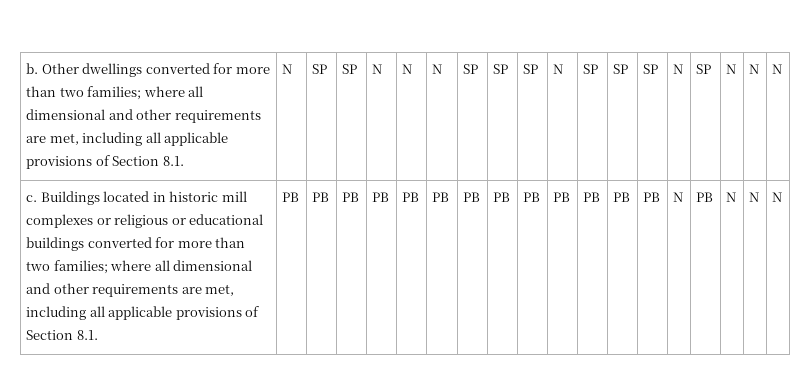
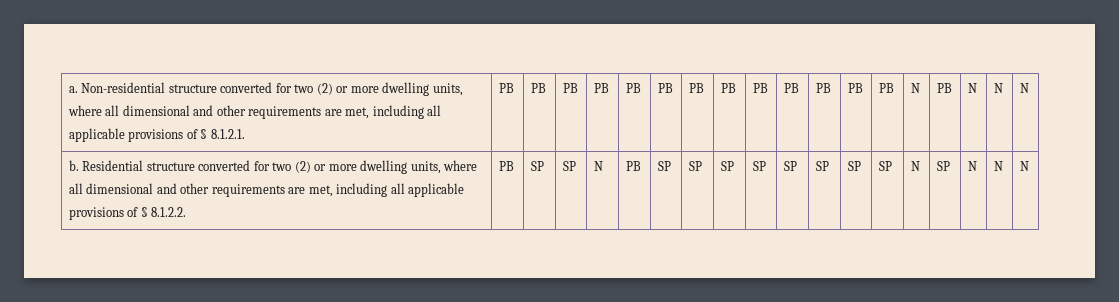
[26,63,270,77] [26,86,142,100] b. Other dwellings converted for more than two families; -> [68,82,463,96] a. Non-residential structure converted for two (2) or more dwelling units,
[112,156,184,166] [282,64,293,74] [312,64,328,74] [342,64,358,74] [372,64,383,74] [402,64,413,74] [432,64,443,74] [463,64,479,74] [493,64,509,74] [523,64,539,74] [553,64,564,74] [583,64,599,74] [613,64,629,74] [643,64,659,74] [673,64,684,74] [696,64,712,74] [726,64,737,74] [749,64,760,74] [772,64,783,74] [26,191,247,205] [26,214,264,228] [26,237,246,251] [26,260,253,274] [26,283,235,297] [26,306,260,320] [26,330,98,340] Section 8.1. | N | SP | SP | N | N | N | SP | SP | SP | N | SP | SP | SP | N | SP | N | N | N // c. Buildings located in historic mill complexes or religious or educational buildings converted for more than two families; where all dimensional and other requirements are met, including all applicable provisions of Section 8.1. -> [200,129,245,139] § 8.1.2.1.
(783, 197) none -> [68,160,478,174] [68,183,465,197] [68,207,187,220] [498,161,514,171] [530,161,544,171] [562,161,576,171] [593,161,603,171] [625,161,641,171] [657,161,671,171] [688,161,702,171] [720,161,734,171] [752,161,766,171] [783,161,797,171] [815,161,829,171] [847,161,861,171] [878,161,892,171] [910,161,920,171] [936,161,950,171] [967,161,977,171] [993,161,1003,171] [1019,161,1029,171] // b. Residential structure converted for two (2) or more dwelling units, where all dimensional and other requirements are met, including all applicable provisions of § 8.1.2.2. | PB | SP | SP | N | PB | SP | SP | SP | SP | SP | SP | SP | SP | N | SP | N | N | N

